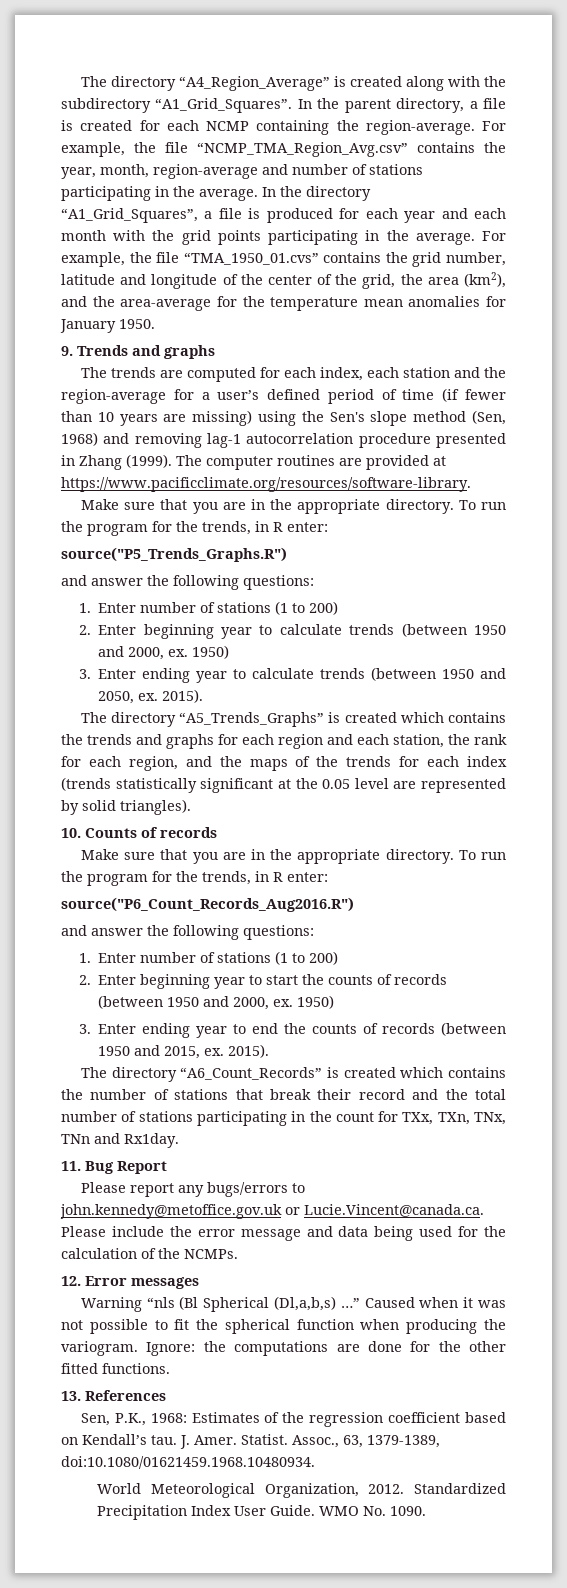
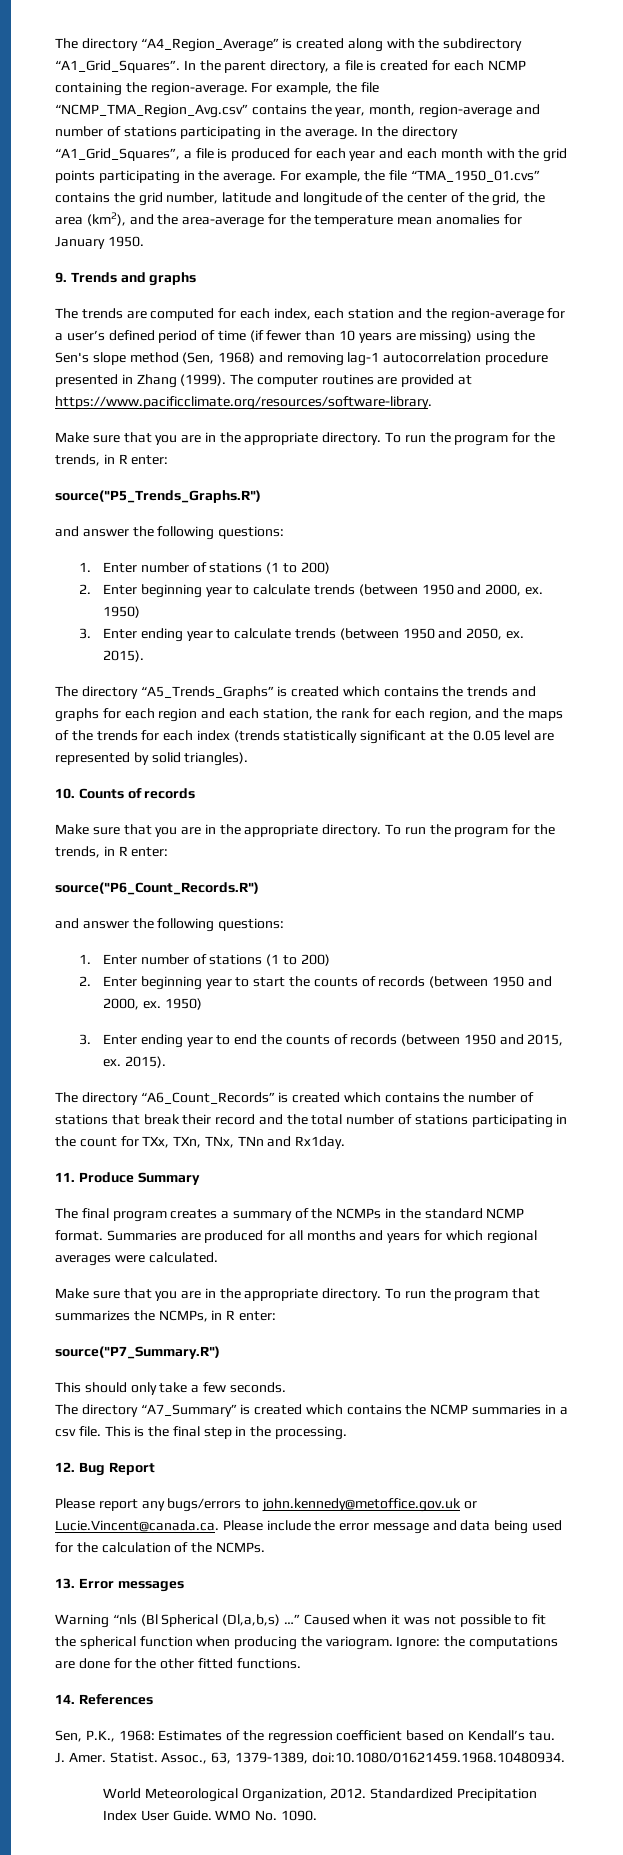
[61,897,354,912] source("P6_Count_Records_Aug2016.R") -> [55,882,259,895] source("P6_Count_Records.R")
(81, 1166) none -> [78,1172,200,1185] [55,1208,525,1222] [55,1230,537,1244] [55,1252,218,1266] [55,1288,541,1302] [55,1310,276,1322] [55,1346,220,1359] [55,1382,286,1395] [55,1404,568,1417] [55,1426,348,1440] [55,1462,75,1472] Produce Summary // The final program creates a summary of the NCMPs in the standard NCMP format. Summaries are produced for all months and years for which regional averages were calculated. // Make sure that you are in the appropriate directory. To run the program that summarizes the NCMPs, in R enter: // source("P7_Summary.R") // This should only take a few seconds. // The directory “A7_Summary” is created which contains the NCMP summaries in a csv file. This is the final step in the processing. // 12.
[61,1276,81,1286] 12. -> [55,1578,75,1589] 13.
[61,1391,81,1401] 13. -> [55,1694,75,1704] 14.

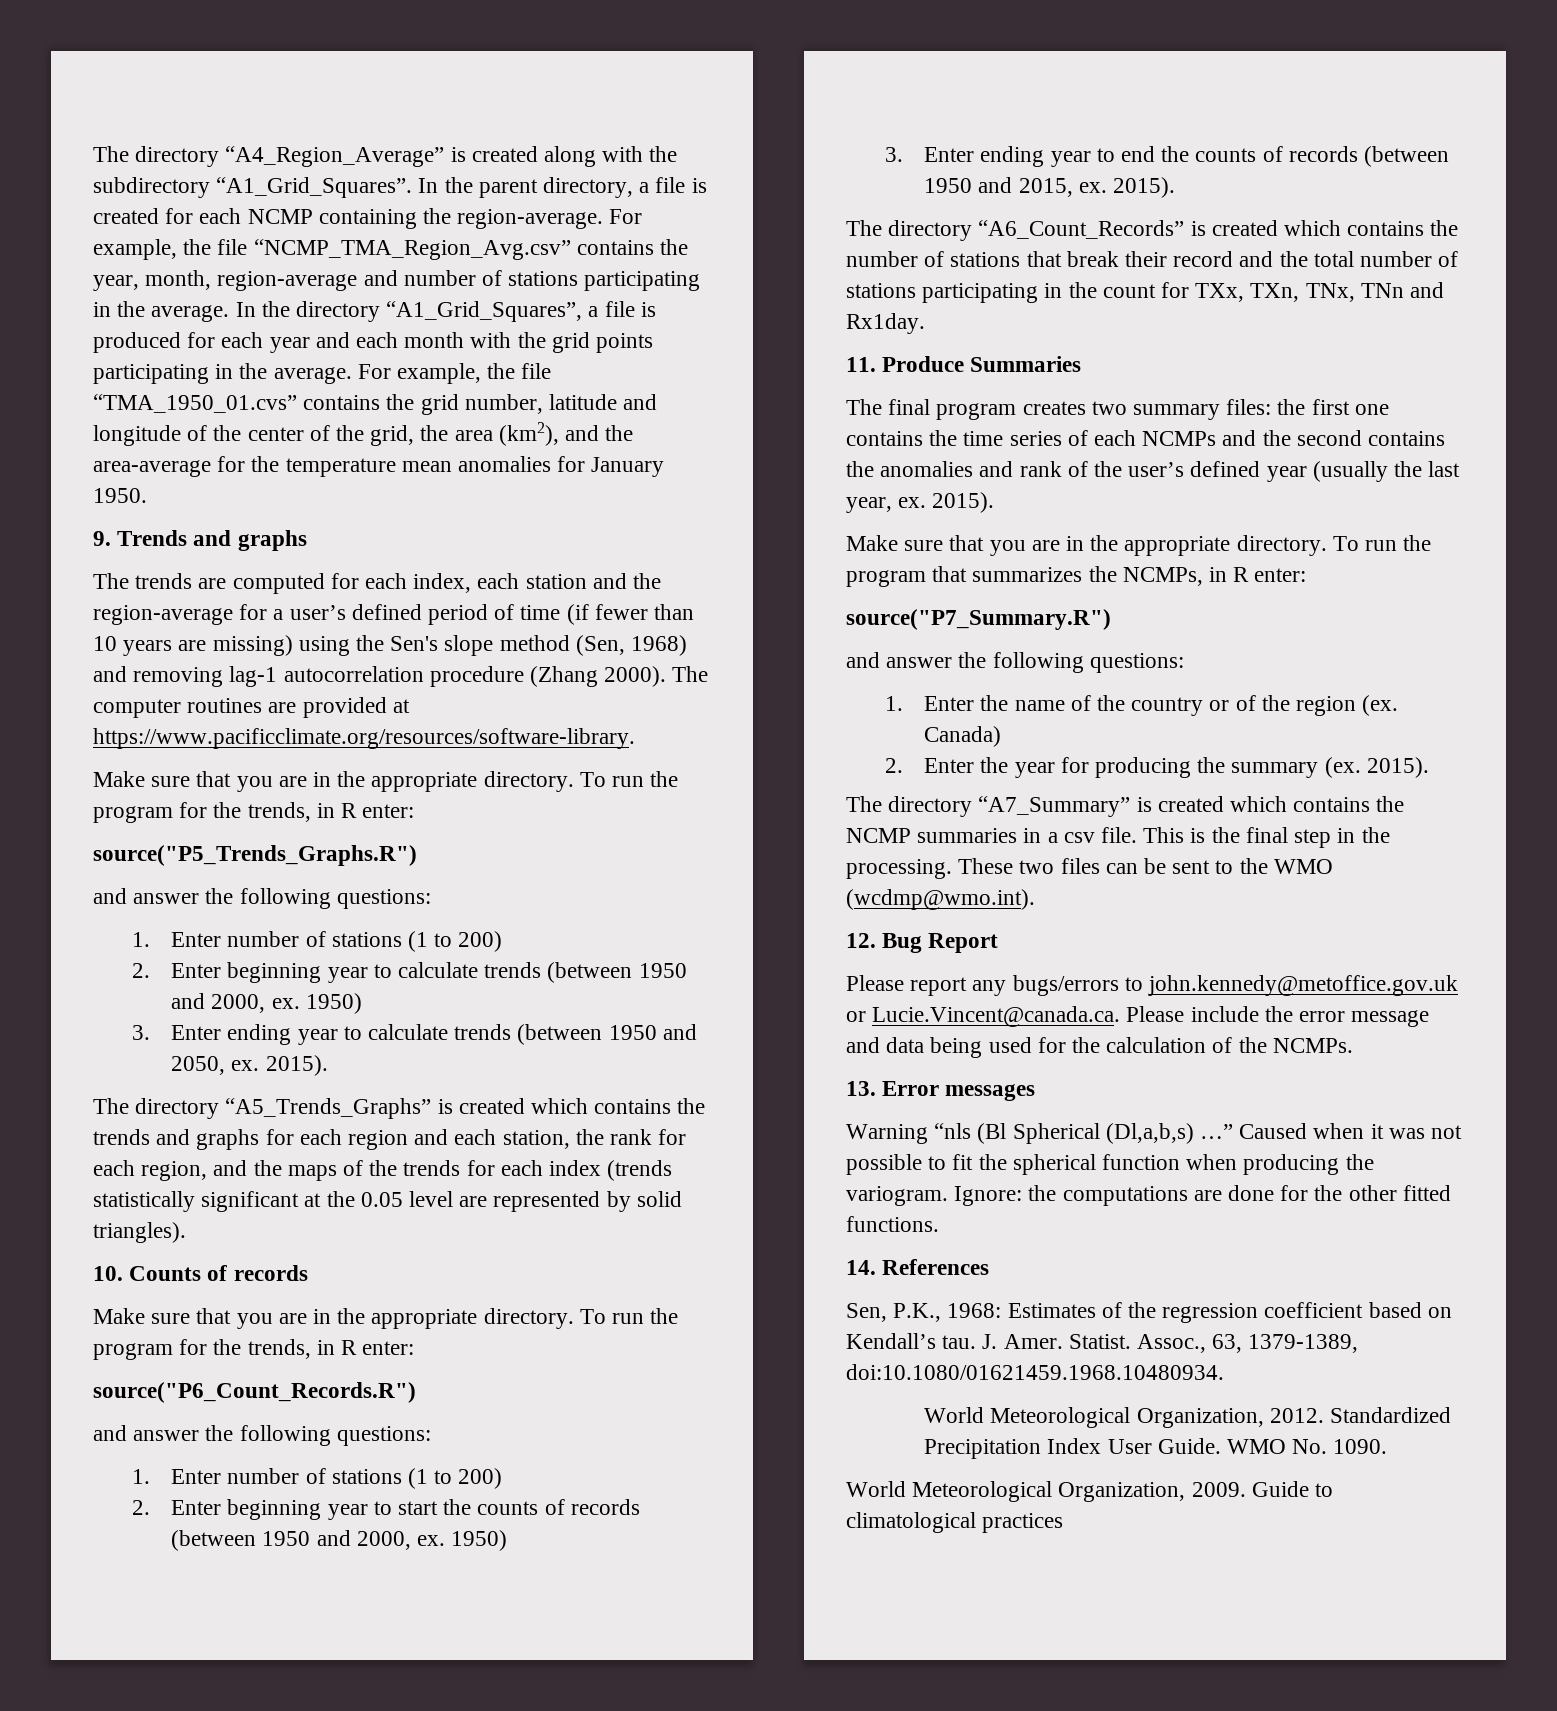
[55,374,227,388] presented in Zhang (1999). -> [530,666,667,687] (Zhang 2000).
[137,1172,200,1185] Summary -> [970,356,1082,372] Summaries
[221,1208,525,1221] [55,1230,537,1244] [55,1252,218,1266] a summary of the NCMPs in the standard NCMP format. Summaries are produced for all months and years for which regional averages were calculated. -> [1091,399,1389,420] [846,430,1446,446] [846,461,1461,482] [846,492,995,513] two summary files: the first one contains the time series of each NCMPs and the second contains the anomalies and rank of the user’s defined year (usually the last year, ex. 2015).
[55,1382,286,1395] This should only take a few seconds. -> [846,652,1184,673] [885,695,1399,716] [924,726,1002,747] [885,757,1429,778] and answer the following questions: // 1. Enter the name of the country or of the region (ex. Canada) // 2. Enter the year for producing the summary (ex. 2015).
(348, 1433) none -> [958,858,1333,874] [846,889,1035,910] These two files can be sent to the WMO (wcdmp@wmo.int).
(317, 1815) none -> [846,1481,1334,1502] [846,1512,1064,1533] // World Meteorological Organization, 2009. Guide to climatological practices

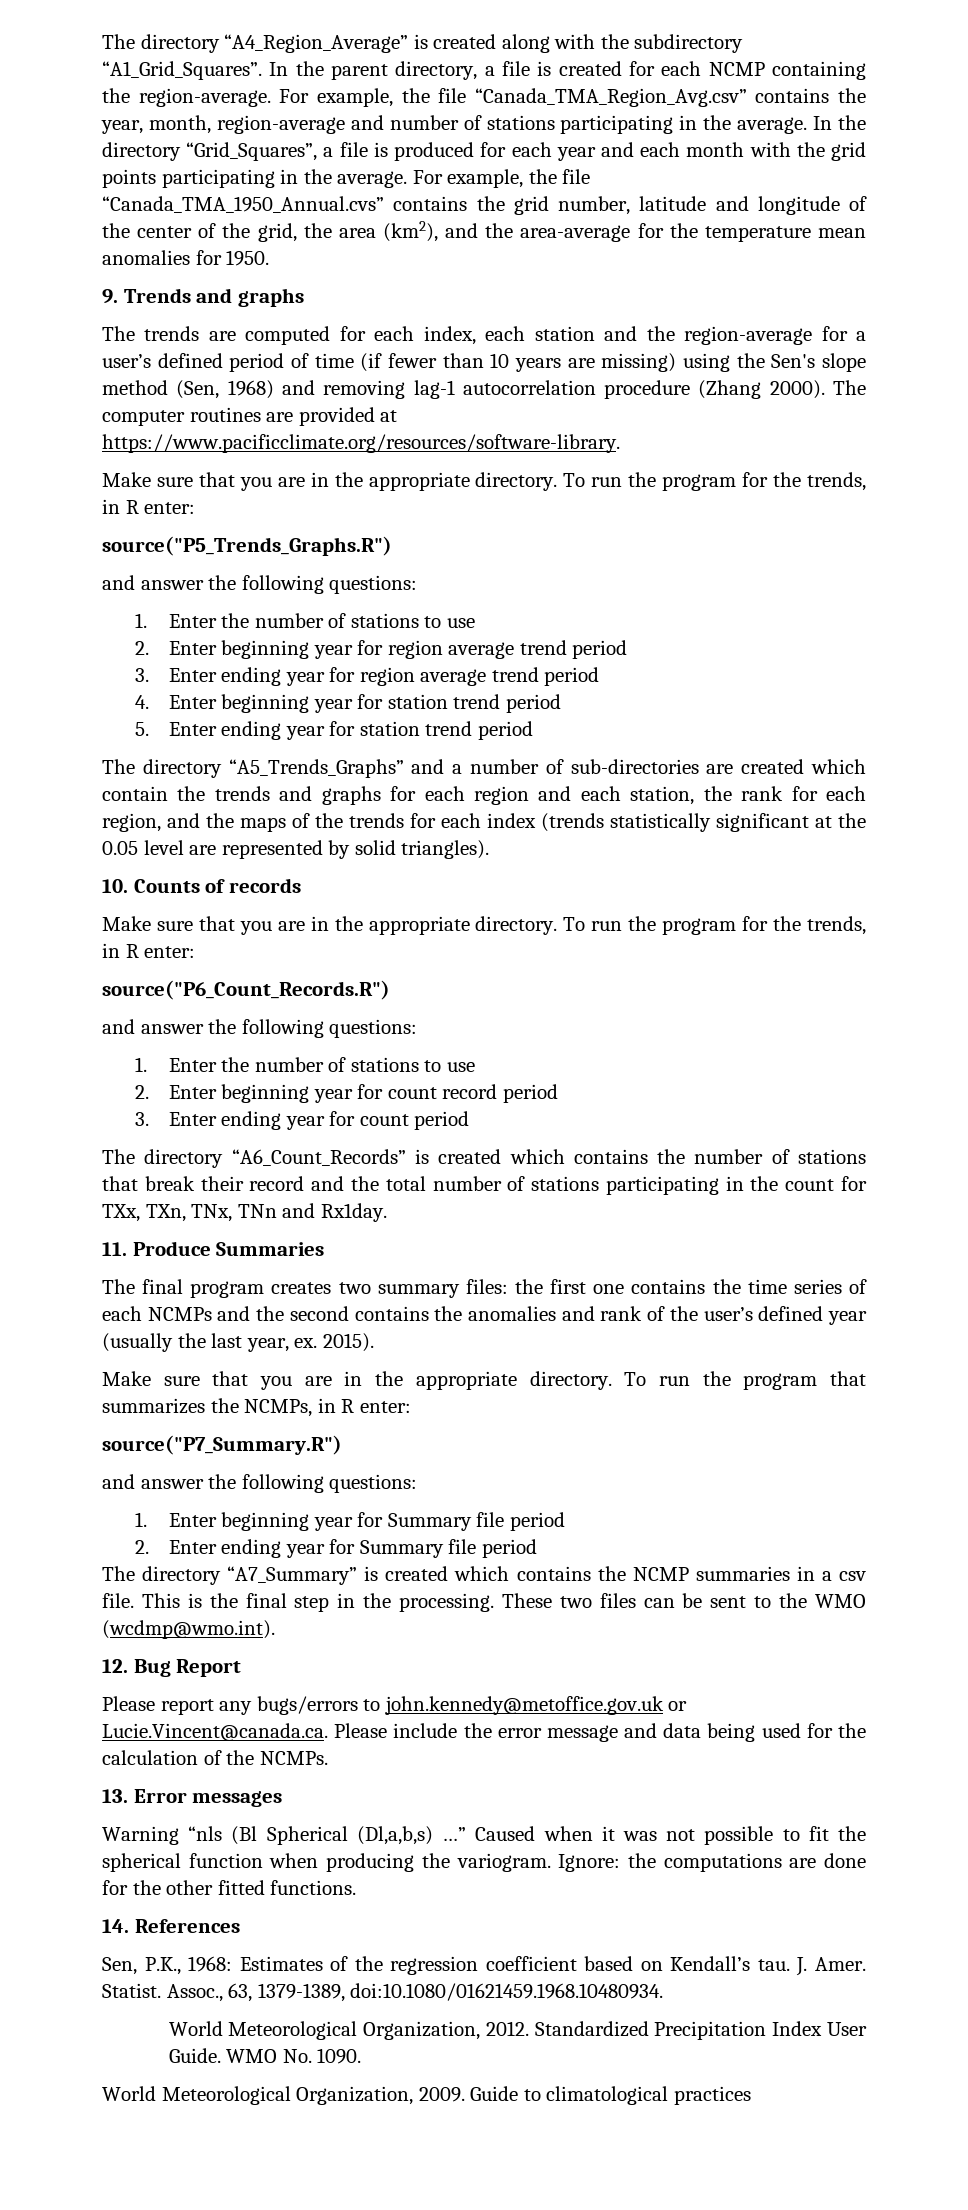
[253,239,571,260] “NCMP_TMA_Region_Avg.csv” -> [474,88,747,107] “Canada_TMA_Region_Avg.csv”
[386,301,583,322] “A1_Grid_Squares”, -> [186,142,318,161] “Grid_Squares”,
[93,394,297,413] “TMA_1950_01.cvs” -> [102,196,384,213] “Canada_TMA_1950_Annual.cvs”
[591,457,665,477] January -> (222, 257) none
[227,931,503,952] [132,962,687,983] [171,993,362,1014] [132,1024,697,1045] [171,1055,328,1076] [93,1098,672,1119] number of stations (1 to 200) // 2. Enter beginning year to calculate trends (between 1950 and 2000, ex. 1950) // 3. Enter ending year to calculate trends (between 1950 and 2050, ex. 2015). // The directory “A5_Trends_Graphs” is created which contains -> [221,613,475,628] [135,640,628,659] [135,667,600,686] [135,694,561,713] [135,721,533,740] [102,759,866,778] [102,786,168,801] the number of stations to use // 2. Enter beginning year for region average trend period // 3. Enter ending year for region average trend period // 4. Enter beginning year for station trend period // 5. Enter ending year for station trend period // The directory “A5_Trends_Graphs” and a number of sub-directories are created which contain
[227,1468,503,1489] [132,1499,640,1520] [171,1530,508,1551] [885,146,1450,167] [924,177,1176,198] number of stations (1 to 200) // 2. Enter beginning year to start the counts of records (between 1950 and 2000, ex. 1950) // 3. Enter ending year to end the counts of records (between 1950 and 2015, ex. 2015). -> [221,1057,475,1072] [135,1084,558,1103] [135,1111,470,1130] the number of stations to use // 2. Enter beginning year for count record period // 3. Enter ending year for count period
[980,695,1399,716] [924,726,1002,747] [885,757,1429,778] the name of the country or of the region (ex. Canada) // 2. Enter the year for producing the summary (ex. 2015). -> [221,1512,565,1531] [135,1539,537,1558] beginning year for Summary file period // 2. Enter ending year for Summary file period

